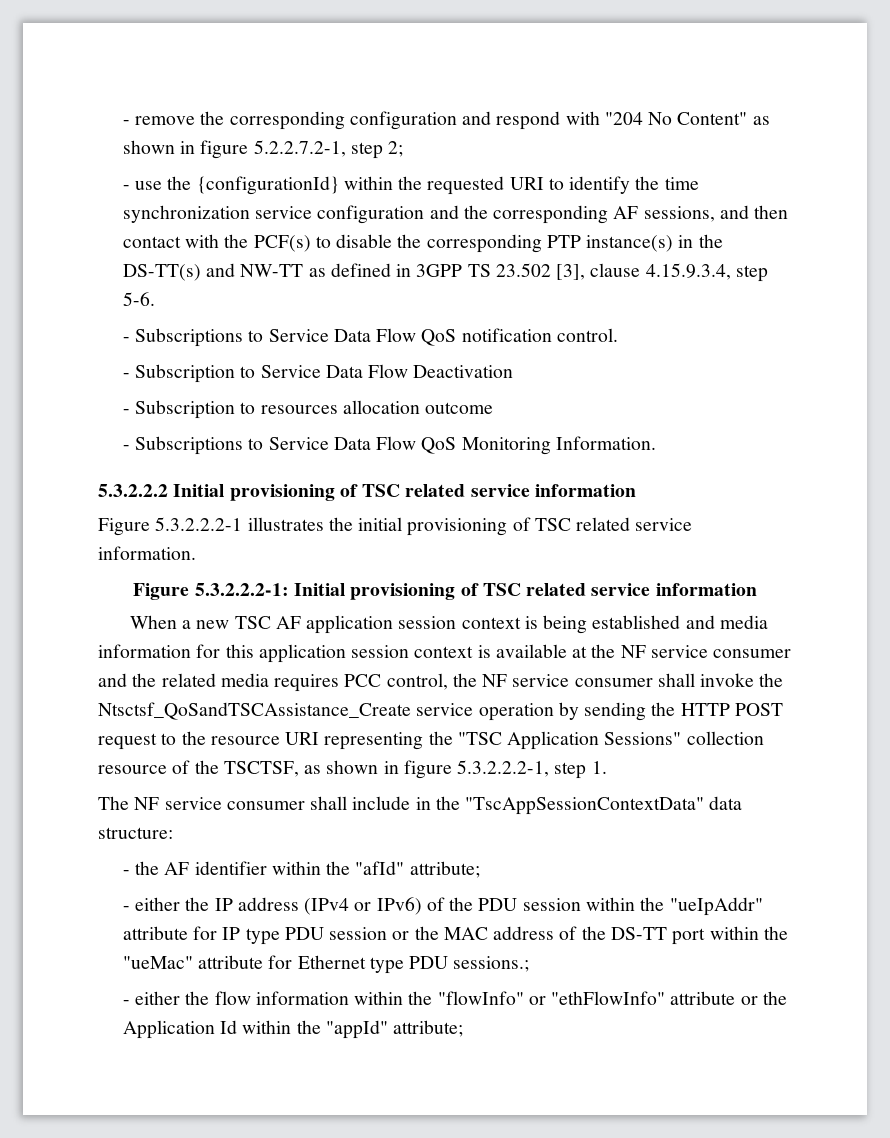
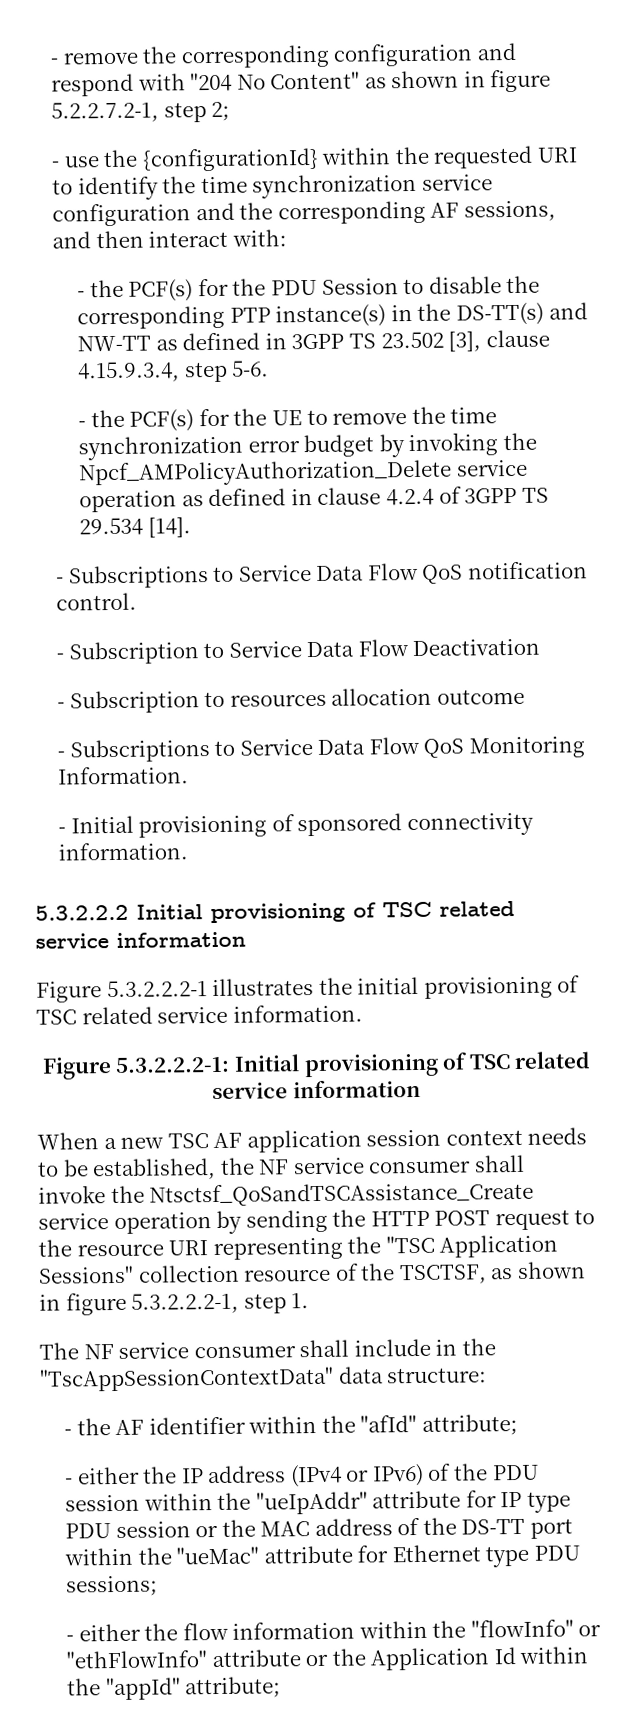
[122,234,311,252] contact with the PCF(s) -> [148,229,287,248] [77,278,399,302] interact with: // - the PCF(s) for the PDU Session
(155, 299) none -> [78,406,498,432] [78,432,537,461] [78,459,528,487] [79,486,549,513] [79,517,191,538] // - the PCF(s) for the UE to remove the time synchronization error budget by invoking the Npcf_AMPolicyAuthorization_Delete service operation as defined in clause 4.2.4 of 3GPP TS 29.534 [14].
(656, 443) none -> [58,812,534,838] [58,842,189,861] // - Initial provisioning of sponsored connectivity information.
[524,615,768,634] [98,644,792,663] [98,673,448,692] is being established and media information for this application session context is available at the NF service consumer and the related media requires PCC control, -> [527,1127,588,1145] [37,1157,217,1181] needs to be established,
[453,956,530,972] sessions.; -> [66,1575,159,1597] sessions;

